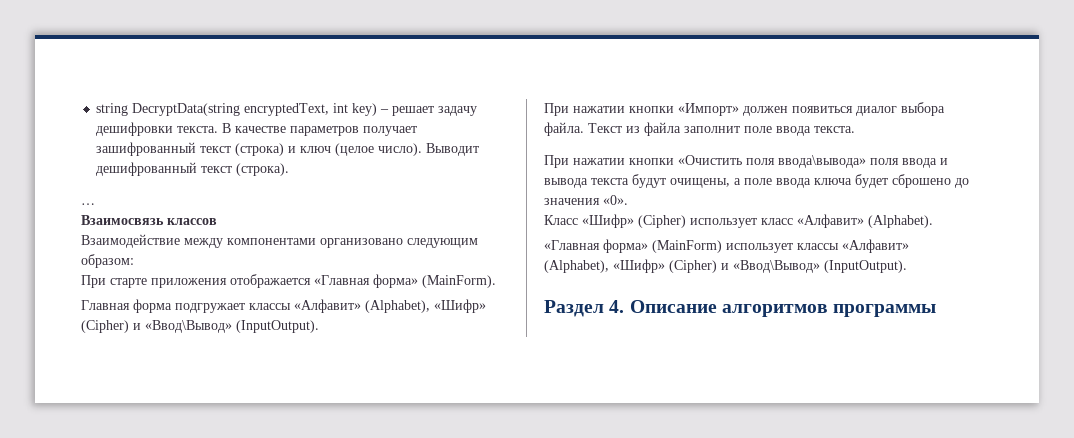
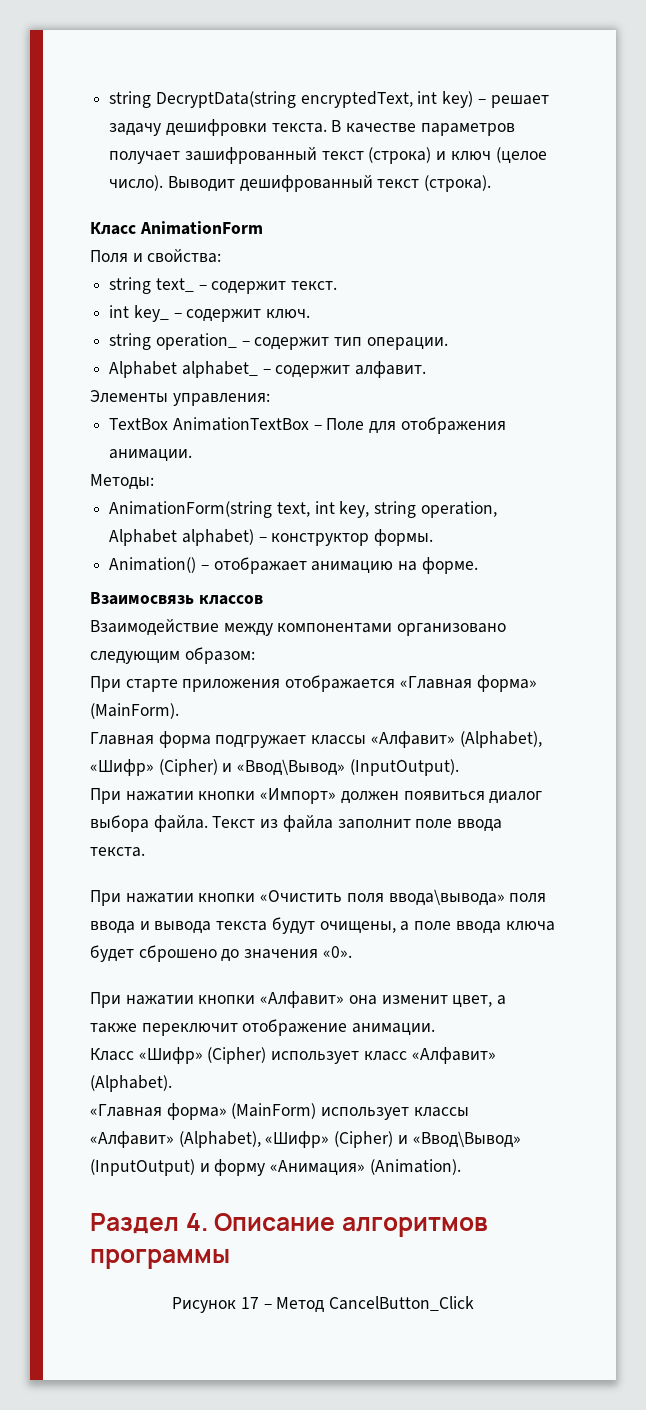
[81,203,95,205] … -> [90,221,263,235] [90,249,222,263] [109,277,338,294] [109,305,311,322] [109,333,448,350] [109,361,427,378] [90,390,270,406] [109,417,506,434] [109,449,193,462] [90,474,154,490] [109,501,497,518] [109,529,434,546] [109,557,478,574] Класс AnimationForm // Поля и свойства: // string text_ – содержит текст. // int key_ – содержит ключ. // string operation_ – содержит тип операции. // Alphabet alphabet_ – содержит алфавит. // Элементы управления: // TextBox AnimationTextBox – Поле для отображения анимации. // Методы: // AnimationForm(string text, int key, string operation, Alphabet alphabet) – конструктор формы. // Animation() – отображает анимацию на форме.
(628, 200) none -> [90,991,507,1008] [90,1019,436,1036] // При нажатии кнопки «Алфавит» она изменит цвет, а также переключит отображение анимации.
[824,260,907,273] (InputOutput). -> [90,1159,461,1176] (InputOutput) и форму «Анимация» (Animation).
(937, 310) none -> [172,1296,474,1313] // Рисунок 17 – Метод CancelButton_Click

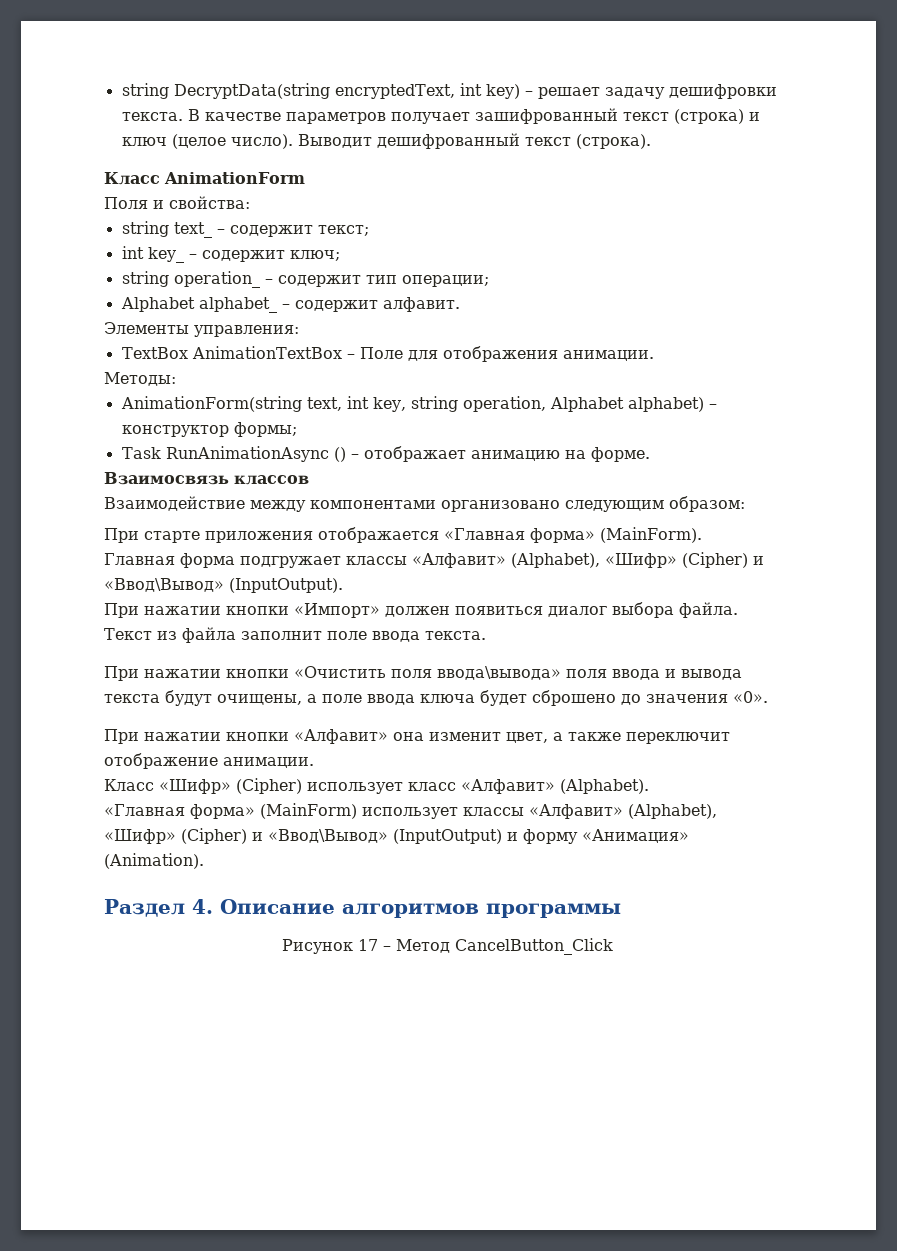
[291,281,338,290] текст. -> [317,225,369,236] текст;
[266,309,311,319] ключ. -> [289,250,340,261] ключ;
[366,337,448,350] операции. -> [401,275,489,287] операции;
[374,529,434,546] [109,557,197,573] формы. // Animation() -> [233,422,297,437] [121,446,346,462] формы; // Task RunAnimationAsync ()

